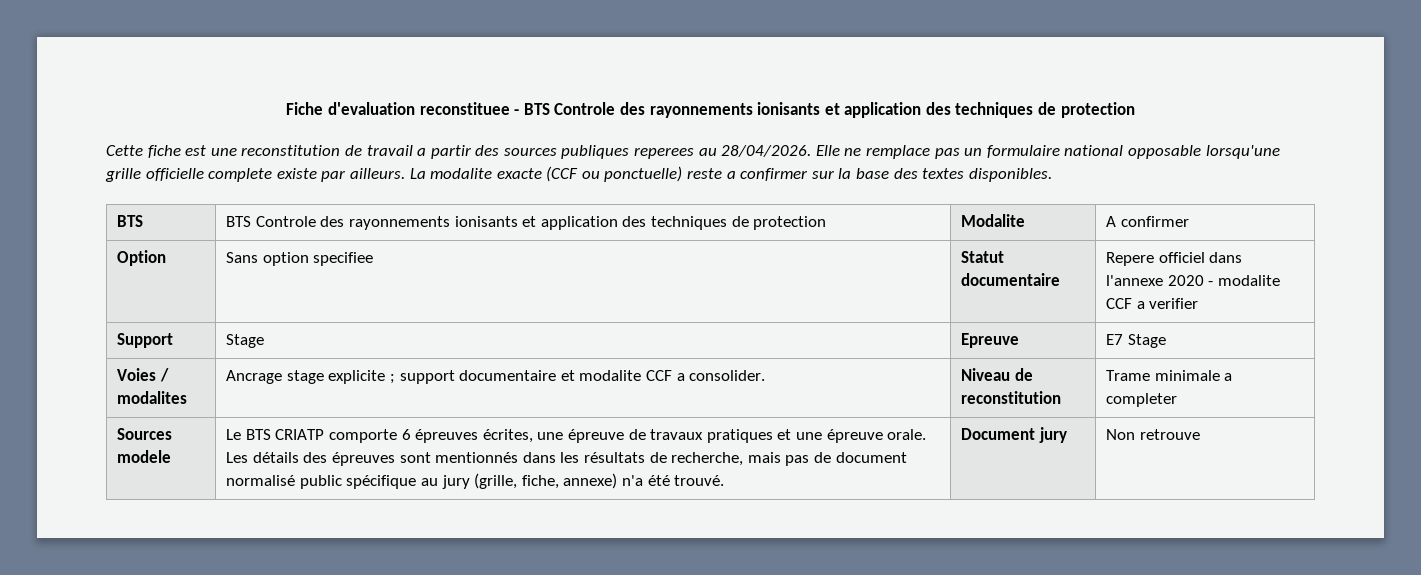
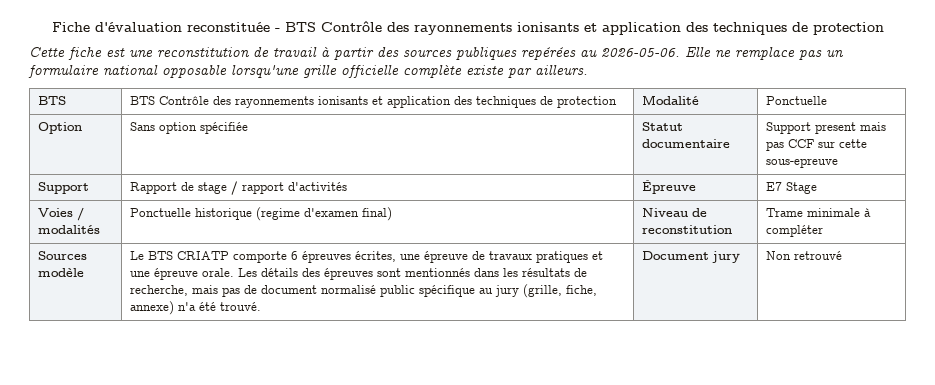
[327,102,510,115] d'evaluation reconstituee -> [94,22,270,32] d'évaluation reconstituée
[554,102,616,115] Controle -> [320,21,382,32] Contrôle
[417,148,427,156] a -> [321,47,330,57] à
[634,145,812,159] reperees au 28/04/2026. -> [521,47,680,60] repérées au 2026-05-06.
[208,168,273,182] complete -> [403,65,462,78] complète
[409,166,1052,182] La modalite exacte (CCF ou ponctuelle) reste a confirmer sur la base des textes disponibles. -> (588, 70) none
[255,216,316,227] Controle -> [158,96,209,105] Contrôle
[961,214,1026,227] [1106,216,1189,227] Modalite | A confirmer -> [641,95,699,105] [765,96,827,105] Modalité | Ponctuelle
[313,252,374,266] specifiee -> [199,122,248,134] spécifiée
[1106,252,1243,266] [1106,275,1281,286] [1106,298,1199,309] [117,333,174,348] [226,334,265,348] [961,333,1020,348] [1106,334,1166,348] [117,368,169,382] [117,391,188,404] [226,370,766,384] Repere officiel dans l'annexe 2020 - modalite CCF a verifier // Support | Stage | Epreuve | E7 Stage // Voies / modalites | Ancrage stage explicite ; support documentaire et modalite CCF a consolider. -> [765,122,886,134] [765,139,867,151] [765,158,838,168] [37,182,89,194] [129,181,347,195] [641,180,696,194] [765,182,817,194] [37,207,84,221] [37,225,100,234] [129,207,392,221] Support present mais pas CCF sur cette sous-epreuve // Support | Rapport de stage / rapport d'activités | Épreuve | E7 Stage // Voies / modalités | Ponctuelle historique (regime d'examen final)
[1224,373,1233,381] [1106,393,1178,407] a completer -> [863,208,871,217] [765,225,823,237] à compléter
[117,450,172,463] modele -> [37,268,84,277] modèle
[1139,429,1200,440] retrouve -> [793,251,842,260] retrouvé

